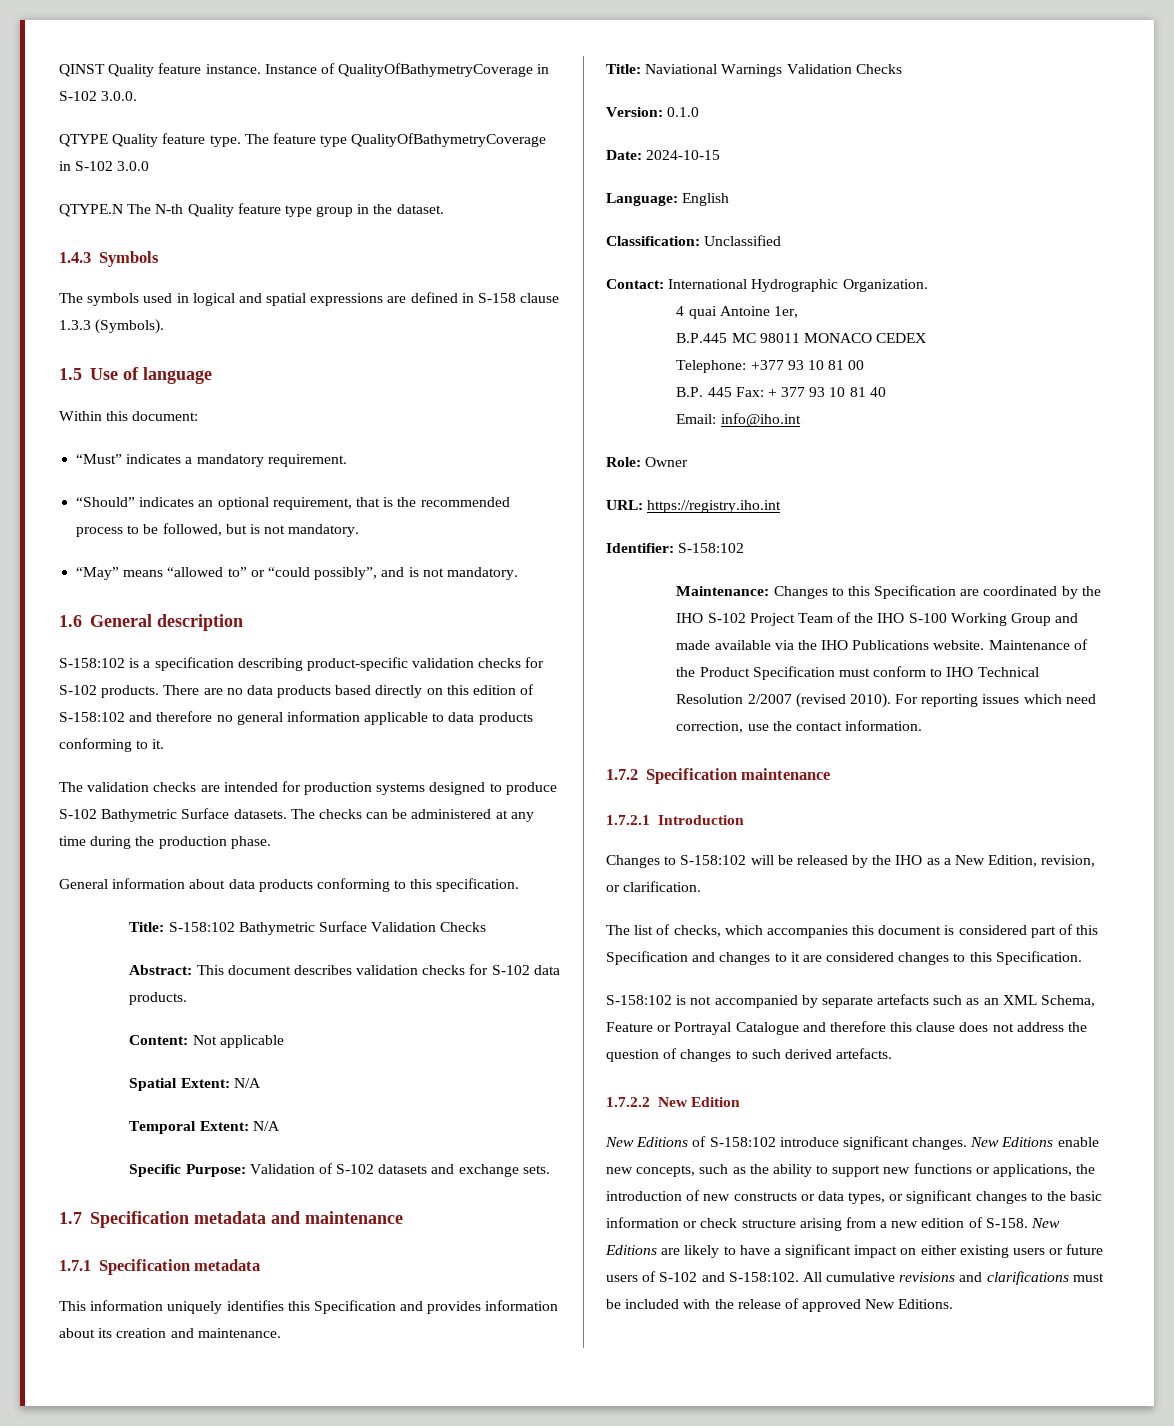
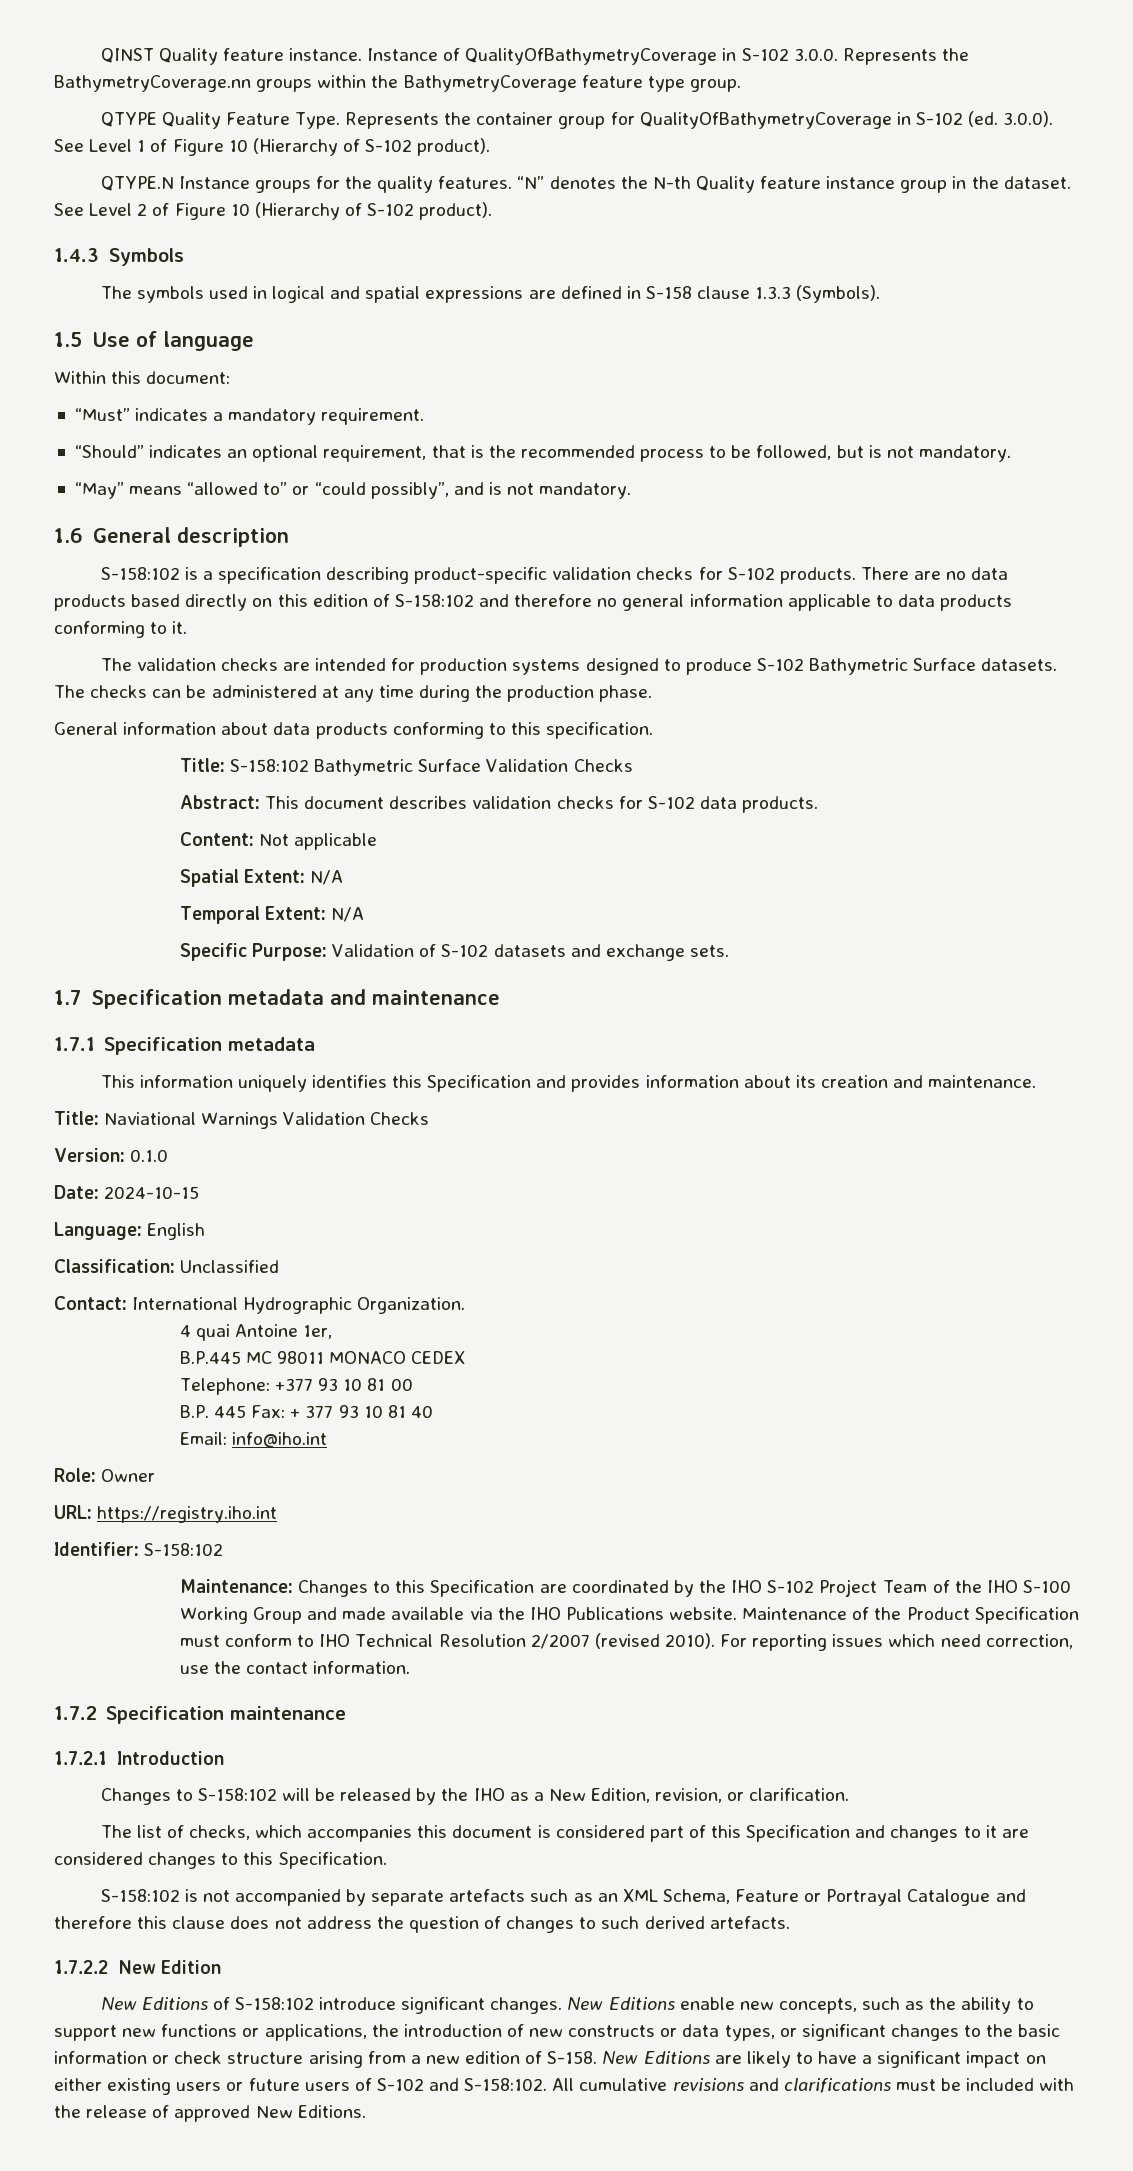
[59,133,547,147] [59,161,150,171] [59,204,152,217] // QTYPE Quality feature type. The feature type QualityOfBathymetryCoverage in S-102 3.0.0 // QTYPE.N The -> [842,48,969,65] [54,75,741,92] [100,111,1054,129] [54,138,491,156] [100,176,648,193] Represents the BathymetryCoverage.nn groups within the BathymetryCoverage feature type group. // QTYPE Quality Feature Type. Represents the container group for QualityOfBathymetryCoverage in S-102 (ed. 3.0.0). See Level 1 of Figure 10 (Hierarchy of S-102 product). // QTYPE.N Instance groups for the quality features. “N” denotes the
[284,205,312,217] type -> [826,176,896,189] instance
(444, 209) none -> [54,202,493,220] See Level 2 of Figure 10 (Hierarchy of S-102 product).

